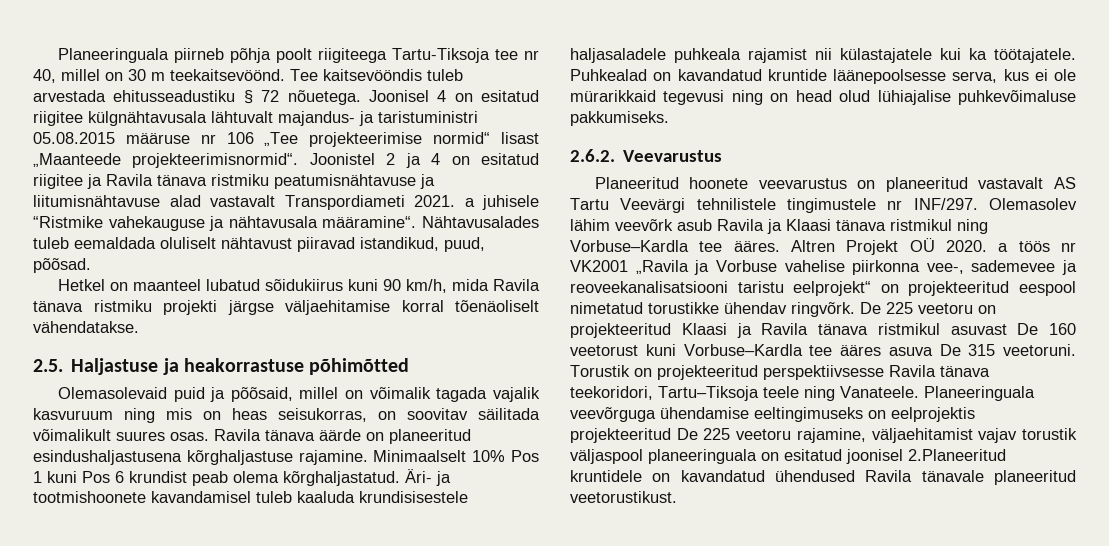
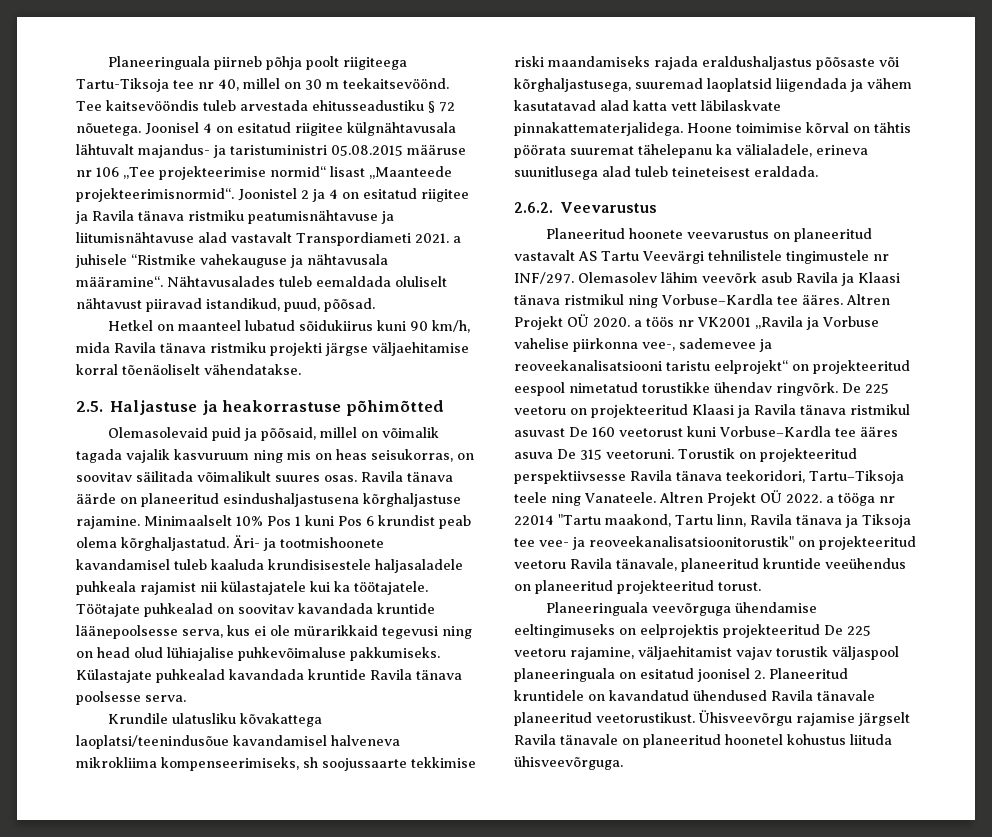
[570,69,762,81] Puhkealad on kavandatud -> [76,603,373,617] Töötajate puhkealad on soovitav kavandada
(669, 118) none -> [76,669,462,683] [76,691,186,705] [108,713,323,727] [76,735,400,749] [76,757,476,771] [514,56,899,70] [514,78,912,92] [514,100,781,111] [514,122,911,136] [514,144,868,158] [514,166,818,180] Külastajate puhkealad kavandada kruntide Ravila tänava poolsesse serva. // Krundile ulatusliku kõvakattega laoplatsi/teenindusõue kavandamisel halveneva mikrokliima kompenseerimiseks, sh soojussaarte tekkimise riski maandamiseks rajada eraldushaljastus põõsaste või kõrghaljastusega, suuremad laoplatsid liigendada ja vähem kasutatavad alad katta vett läbilaskvate pinnakattematerjalidega. Hoone toimimise kõrval on tähtis pöörata suuremat tähelepanu ka välialadele, erineva suunitlusega alad tuleb teineteisest eraldada.
(919, 392) none -> [659,490,895,506] [514,514,911,528] [514,536,916,550] [514,558,906,572] [514,580,761,594] Altren Projekt OÜ 2022. a tööga nr 22014 "Tartu maakond, Tartu linn, Ravila tänava ja Tiksoja tee vee- ja reoveekanalisatsioonitorustik" on projekteeritud veetoru Ravila tänavale, planeeritud kruntide veeühendus on planeeritud projekteeritud torust. //
[908,449,1006,461] 2.Planeeritud -> [754,668,848,679] 2. Planeeritud
(677, 497) none -> [698,710,910,726] [514,734,892,748] [514,756,623,770] Ühisveevõrgu rajamise järgselt Ravila tänavale on planeeritud hoonetel kohustus liituda ühisveevõrguga.

